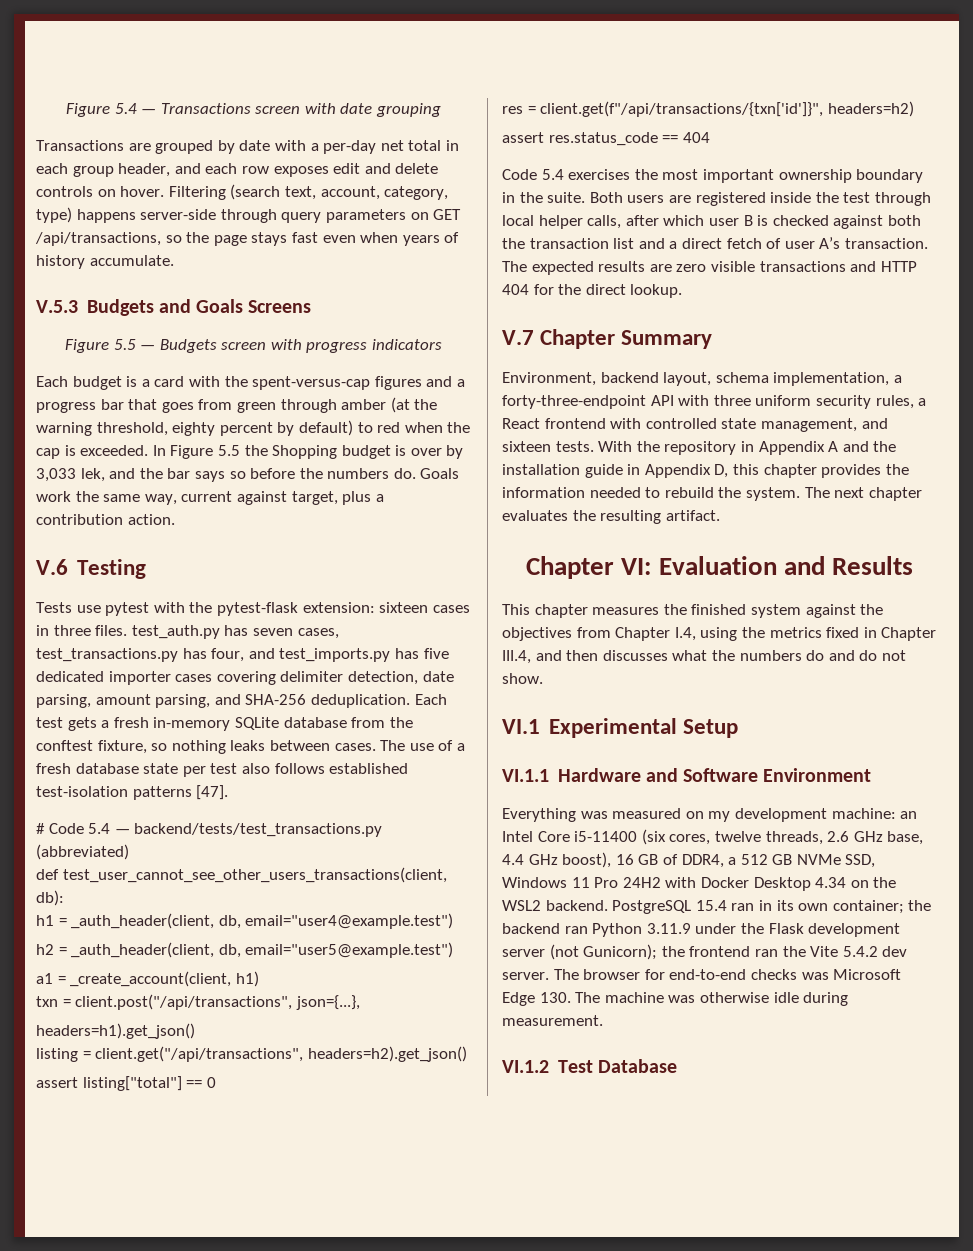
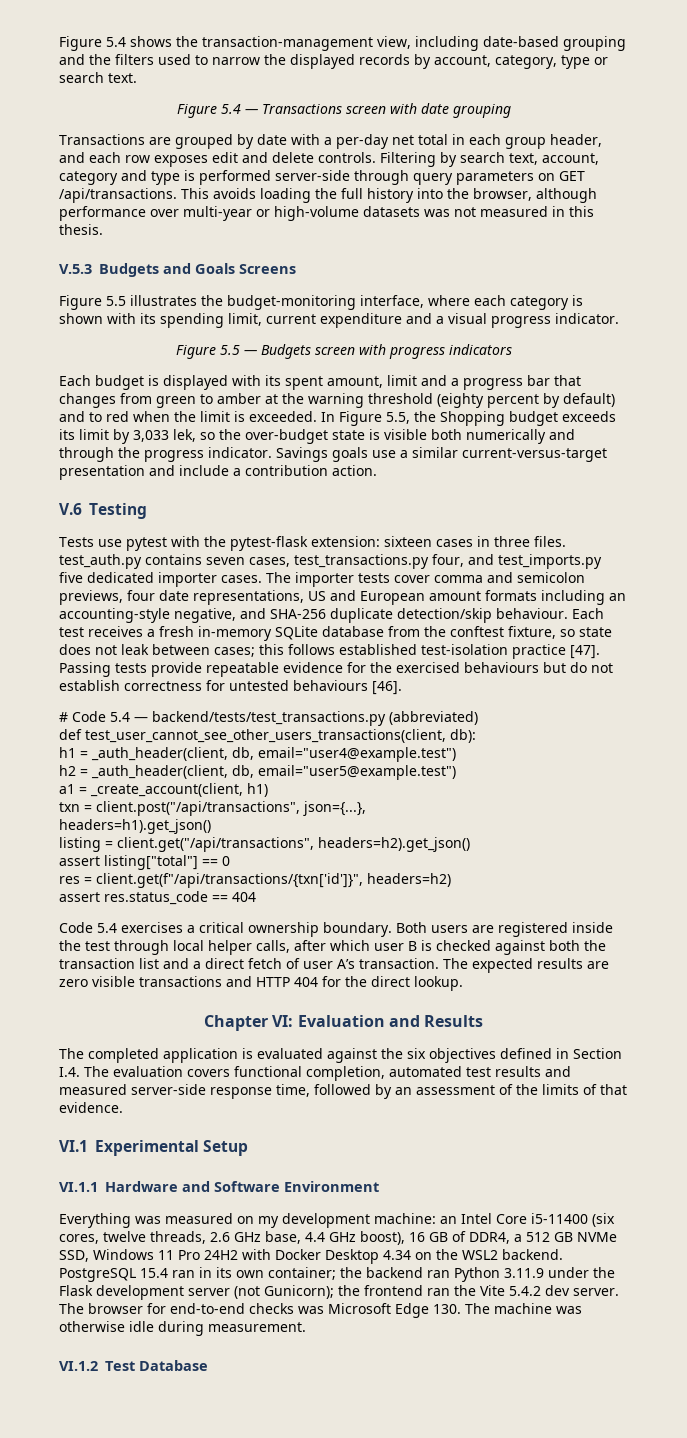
[65,103,137,117] Figure 5.4 -> [59,36,626,51] [59,54,608,69] [59,72,137,83] [176,104,241,118] Figure 5.4 shows the transaction-management view, including date-based grouping and the filters used to narrow the displayed records by account, category, type or search text. // Figure 5.4
[36,184,449,200] [36,207,136,223] controls on hover. Filtering (search text, account, category, type) happens -> [318,152,599,167] [59,170,271,185] controls. Filtering by search text, account, category and type is performed
[35,232,460,246] [36,255,174,269] /api/transactions, so the page stays fast even when years of history accumulate. -> [59,188,597,203] [59,206,594,221] [59,224,103,235] /api/transactions. This avoids loading the full history into the browser, although performance over multi-year or high-volume datasets was not measured in this thesis.
(312, 306) none -> [59,295,583,310] [59,313,619,328] // Figure 5.5 illustrates the budget-monitoring interface, where each category is shown with its spending limit, current expenditure and a visual progress indicator.
[141,376,422,390] a card with the spent-versus-cap figures -> [163,375,417,390] displayed with its spent amount, limit
[161,402,194,413] goes -> [59,393,116,408] changes
[280,397,438,413] [36,422,216,436] through amber (at the warning threshold, eighty -> [200,393,484,408] to amber at the warning threshold (eighty
(353, 428) none -> [59,411,85,422] and
[36,448,60,459] cap -> [200,411,230,422] limit
[217,445,240,456] 5.5 -> [386,412,410,424] 5.5,
[395,445,464,459] [36,468,460,482] [36,491,372,505] is over by 3,033 lek, and the bar says so before the numbers do. Goals work the same way, current against target, plus -> [562,411,616,422] [59,429,575,444] [59,447,607,462] [59,465,229,480] exceeds its limit by 3,033 lek, so the over-budget state is visible both numerically and through the progress indicator. Savings goals use a similar current-versus-target presentation and include
[224,625,249,636] has -> [145,554,202,565] contains
[182,648,207,659] has -> (429, 561) none
[394,648,419,659] has -> (602, 561) none
[175,671,454,685] [36,694,410,708] cases covering delimiter detection, date parsing, amount parsing, and SHA-256 deduplication. -> [221,572,585,587] [59,590,626,605] [59,608,568,623] cases. The importer tests cover comma and semicolon previews, four date representations, US and European amount formats including an accounting-style negative, and SHA-256 duplicate detection/skip behaviour.
[67,717,97,731] gets -> [88,626,143,637] receives
[171,740,465,754] [36,763,270,777] nothing leaks between cases. The use of a fresh database state per test also -> [579,627,612,637] [59,644,284,657] state does not leak between cases; this
[132,786,192,800] patterns -> [512,644,566,659] practice
(229, 792) none -> [59,662,613,677] [59,680,402,695] Passing tests provide repeatable evidence for the exercised behaviours but do not establish correctness for untested behaviours [46].
[634,169,924,183] [502,192,586,203] the most important ownership boundary in the suite. -> [187,922,392,937] a critical ownership boundary.
[502,329,713,349] [502,372,902,386] [502,395,927,409] [502,418,888,432] [502,441,897,455] [502,464,909,478] [502,487,922,501] [502,510,720,524] // V.7 Chapter Summary // Environment, backend layout, schema implementation, a forty-three-endpoint API with three uniform security rules, a React frontend with controlled state management, and sixteen tests. With the repository in Appendix A and the installation guide in Appendix D, this chapter provides the information needed to rebuild the system. The next chapter evaluates the resulting artifact. -> (463, 983) none
[502,604,884,618] [502,627,937,641] [502,650,906,664] [502,673,543,684] This chapter measures the finished system against the objectives from Chapter I.4, using the metrics fixed in Chapter III.4, and then discusses what the numbers do and do not show. -> [59,1048,622,1063] [59,1066,571,1081] [59,1084,627,1099] [59,1102,123,1113] The completed application is evaluated against the six objectives defined in Section I.4. The evaluation covers functional completion, automated test results and measured server-side response time, followed by an assessment of the limits of that evidence.

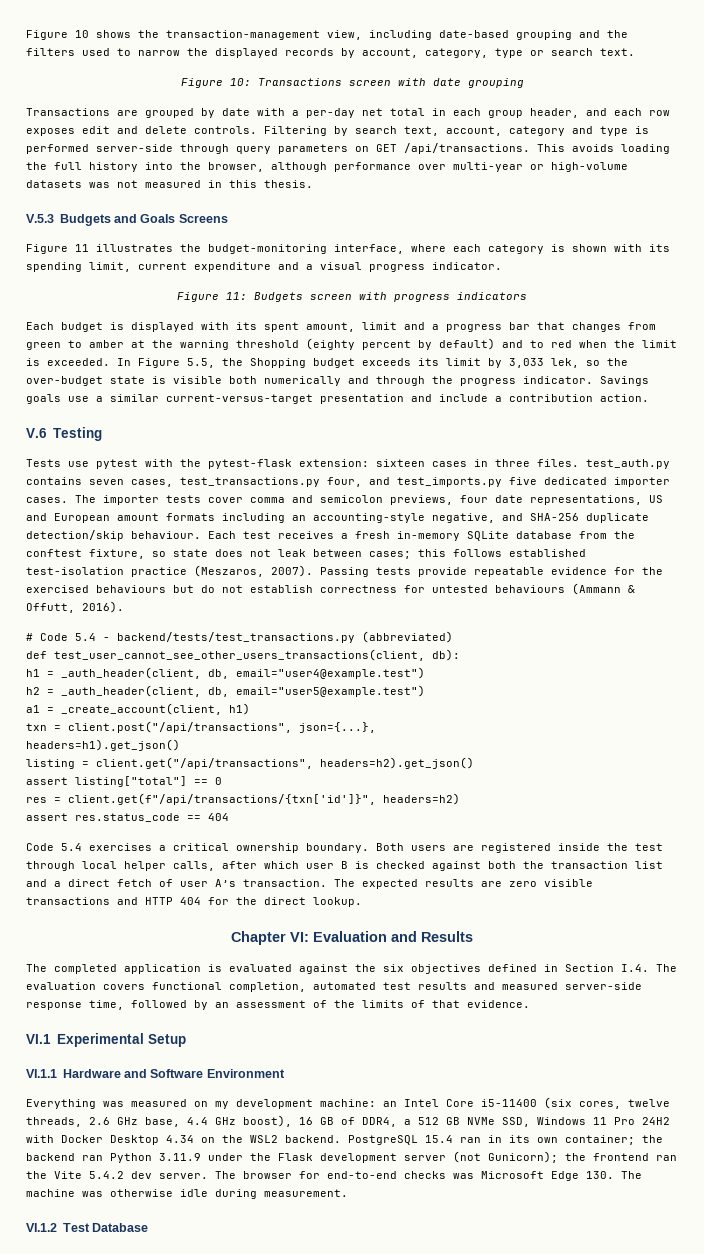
[59,36,126,51] Figure 5.4 -> [26,30,89,40] Figure 10
[220,104,258,114] 5.4 — -> [229,78,251,86] 10:
[106,296,126,306] 5.5 -> [75,244,89,252] 11
[219,345,257,355] 5.5 — -> [226,292,247,300] 11:
[570,645,600,659] [47]. -> [194,565,313,577] (Meszaros, 2007).
[372,681,402,695] [46]. -> [572,583,635,595] [26,601,124,613] (Ammann & Offutt, 2016).
[134,717,148,722] — -> [103,637,110,641] -

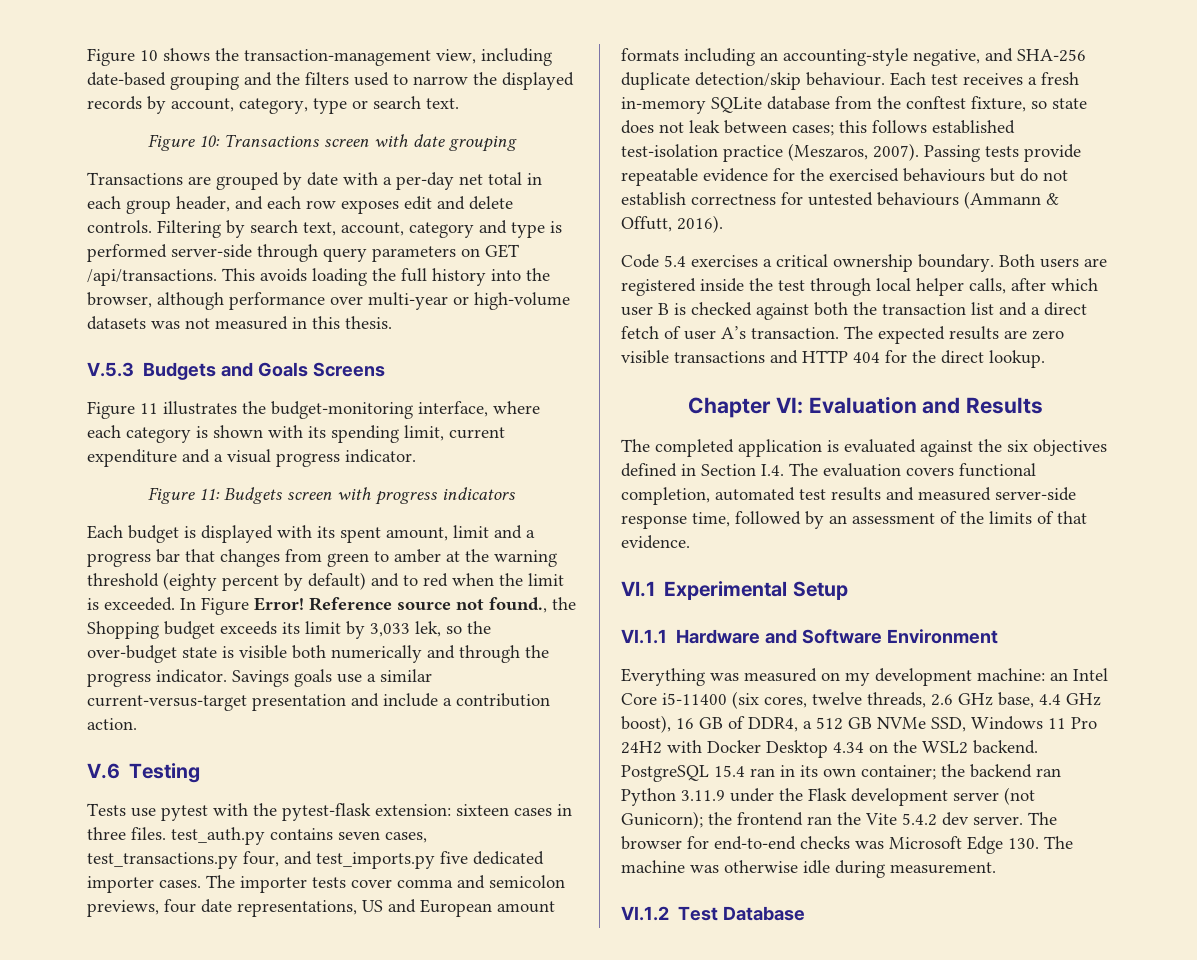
[187,358,215,368] 5.5, -> [254,597,547,613] Error! Reference source not found.,
[26,631,453,643] [26,649,460,661] [26,667,425,679] [26,685,425,697] [26,703,250,715] [26,721,376,733] [26,739,180,751] [26,757,474,769] [26,776,222,787] [26,793,460,805] [26,813,229,822] // # Code 5.4 - backend/tests/test_transactions.py (abbreviated) // def test_user_cannot_see_other_users_transactions(client, db): // h1 = _auth_header(client, db, email="user4@example.test") // h2 = _auth_header(client, db, email="user5@example.test") // a1 = _create_account(client, h1) // txn = client.post("/api/transactions", json={...}, // headers=h1).get_json() // listing = client.get("/api/transactions", headers=h2).get_json() // assert listing["total"] == 0 // res = client.get(f"/api/transactions/{txn['id']}", headers=h2) // assert res.status_code == 404 -> (723, 224) none

